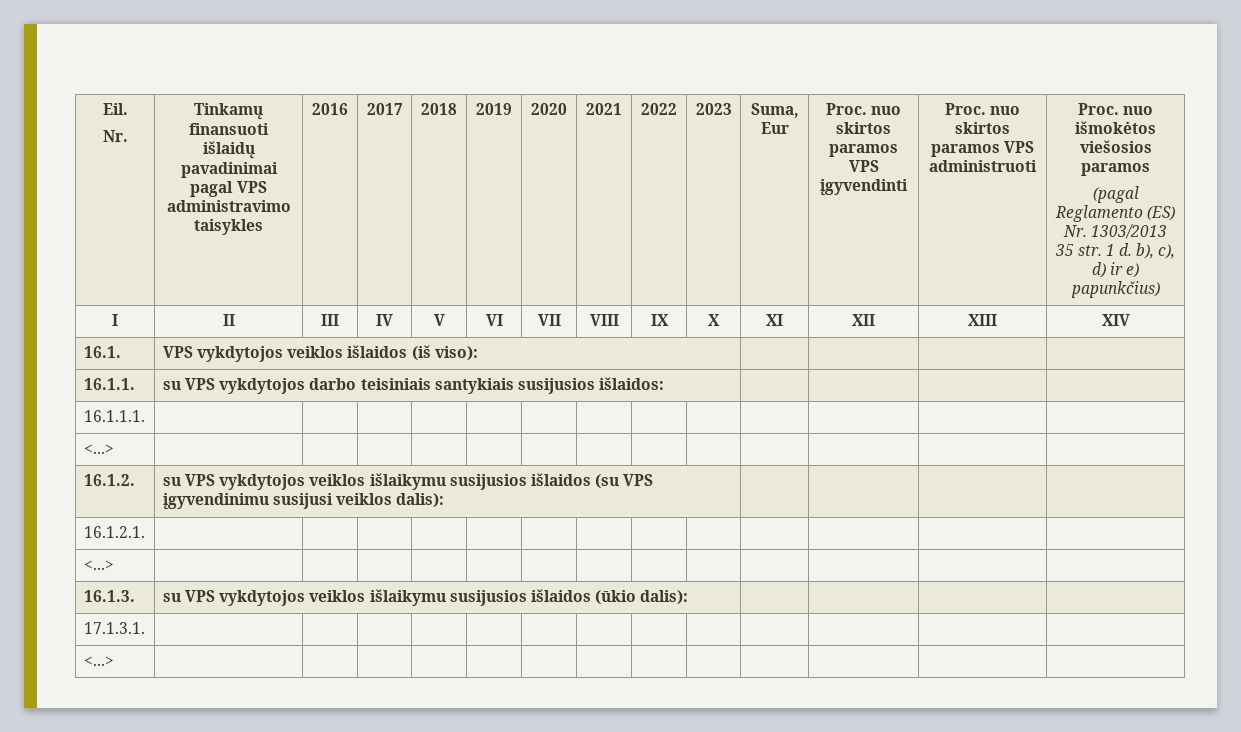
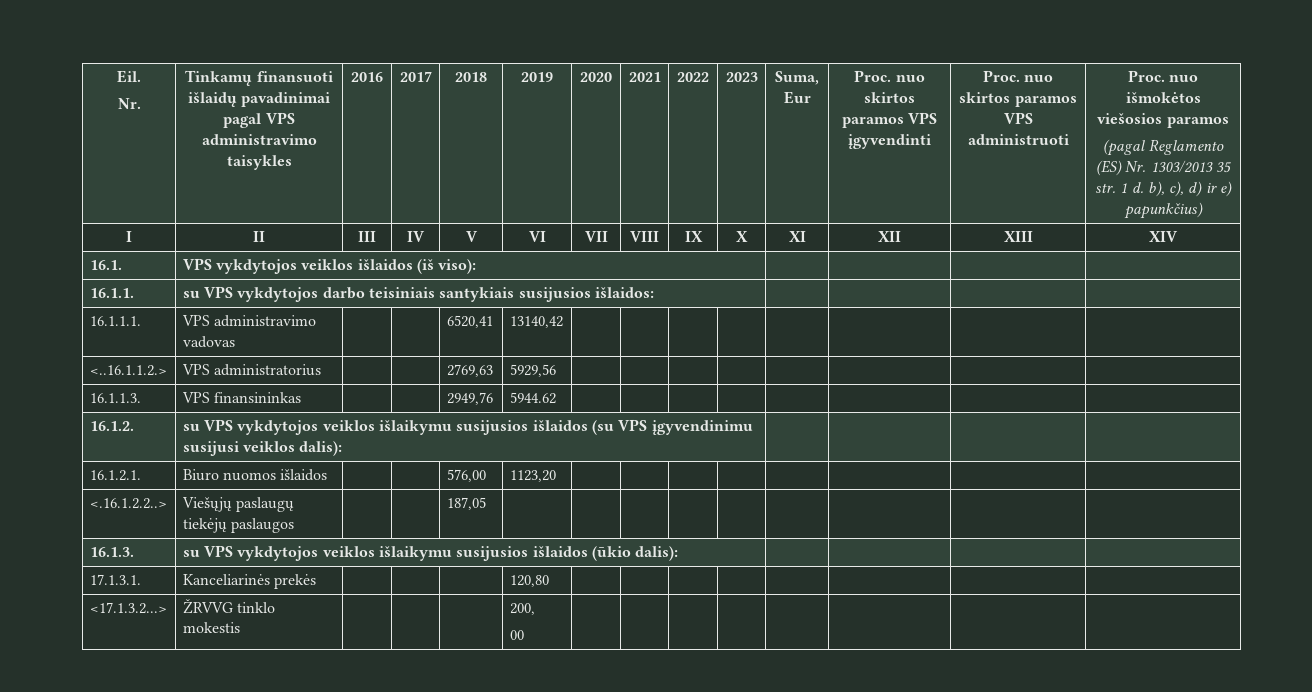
[83,444,114,454] | | | | | | | | | | | | // <...> | | | | | -> [181,315,317,327] [182,336,235,348] [446,315,493,328] [509,316,563,328] [89,365,167,376] [181,364,322,376] [446,364,493,377] [509,364,556,377] [89,393,141,403] [181,392,302,403] [446,392,493,405] [509,392,556,404] VPS administravimo vadovas | | | 6520,41 | 13140,42 | | | | | | | | // <..16.1.1.2.> | VPS administratorius | | | 2769,63 | 5929,56 | | | | | | | | // 16.1.1.3. | VPS finansininkas | | | 2949,76 | 5944.62
[83,560,114,570] | | | | | | | | | | | | // <...> | | | | -> [182,469,328,481] [446,469,486,482] [509,470,556,482] [89,498,167,509] [181,497,295,512] [182,518,295,533] [446,497,486,510] Biuro nuomos išlaidos | | | 576,00 | 1123,20 | | | | | | | | // <.16.1.2.2..> | Viešųjų paslaugų tiekėjų paslaugos | | | 187,05
[83,656,114,666] | | | | | | | | | | | | // <...> | | | | | -> [182,574,317,589] [509,575,549,587] [89,602,167,614] [182,599,276,614] [182,622,240,633] [509,603,535,615] [509,630,524,640] Kanceliarinės prekės | | | | 120,80 | | | | | | | | // <17.1.3.2...> | ŽRVVG tinklo mokestis | | | | 200, // 00

